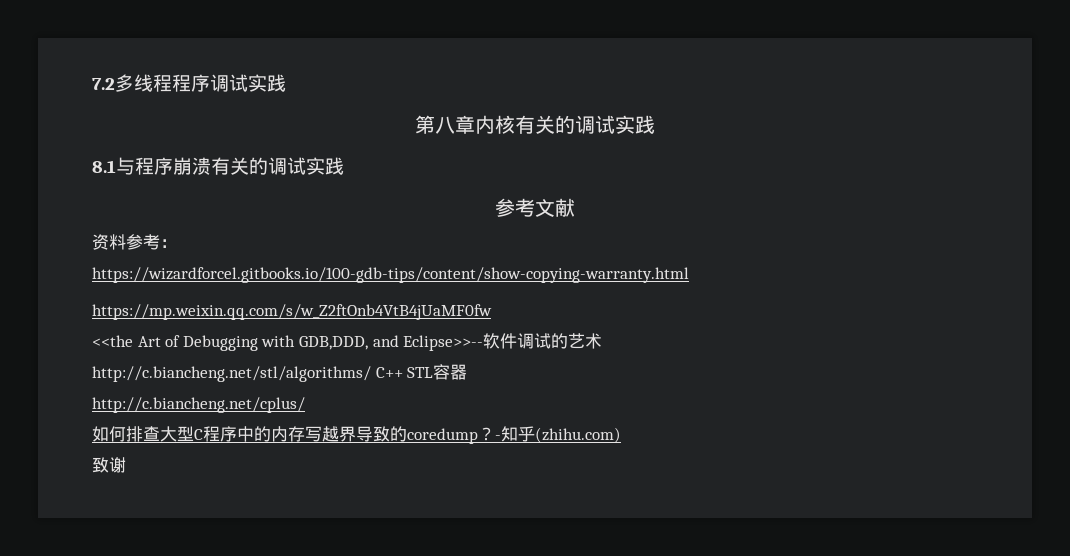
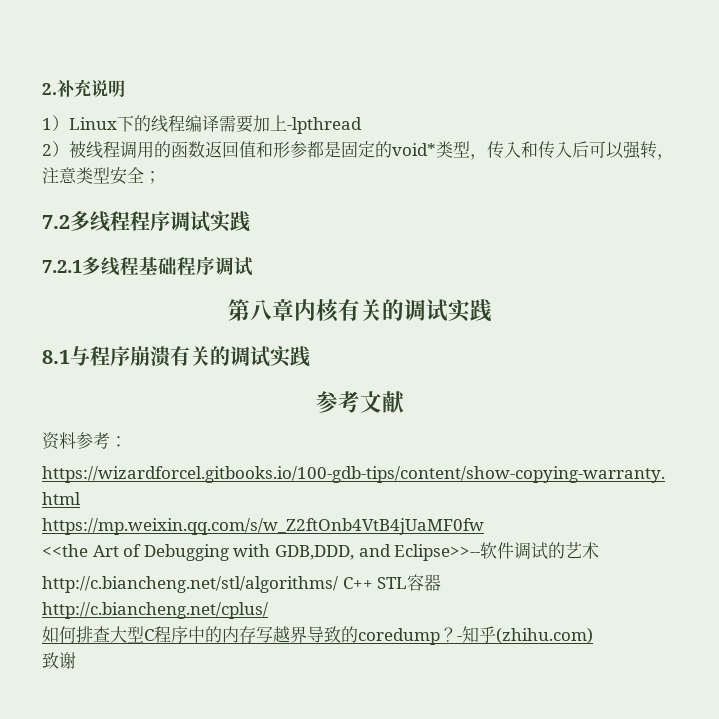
(92, 84) none -> [42,79,125,97] [42,115,362,134] [42,141,674,160] [42,167,161,185] 2.补充说明 // 1）Linux下的线程编译需要加上-lpthread // 2）被线程调用的函数返回值和形参都是固定的void*类型，传入和传入后可以强转，注意类型安全； //
(286, 83) none -> [42,256,253,276] // 7.2.1多线程基础程序调试

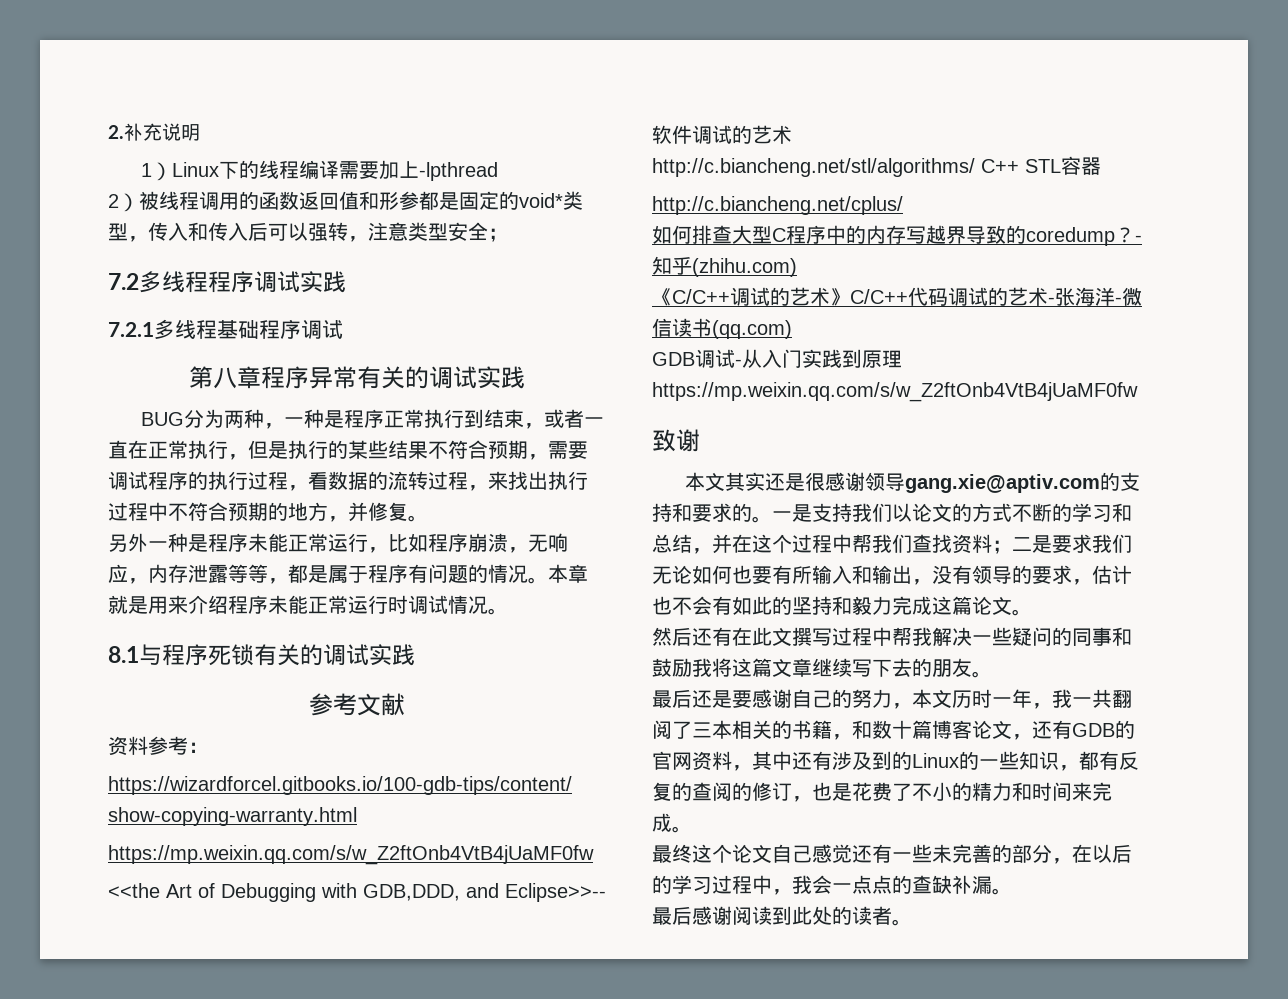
[293,299,492,323] 内核有关的调试实践 -> [261,366,525,389] [140,409,604,429] [108,440,588,460] [108,471,588,491] [108,502,428,522] [108,533,568,553] [108,564,588,584] [108,595,508,615] 程序异常有关的调试实践 // BUG分为两种，一种是程序正常执行到结束，或者一直在正常执行，但是执行的某些结果不符合预期，需要调试程序的执行过程，看数据的流转过程，来找出执行过程中不符合预期的地方，并修复。 // 另外一种是程序未能正常运行，比如程序崩溃，无响应，内存泄露等等，都是属于程序有问题的情况。本章就是用来介绍程序未能正常运行时调试情况。
[130,346,170,367] 崩溃 -> [208,644,254,666] 死锁
[42,652,76,669] 致谢 -> [652,287,1142,306] [652,318,792,339] [652,349,902,368] [652,382,1138,402] [652,429,700,452] [684,472,1140,493] [652,503,1132,523] [652,534,1132,554] [652,565,1132,585] [652,596,1032,616] [652,627,1132,646] [652,658,992,678] [652,689,1132,709] [652,720,1135,740] [652,751,1139,771] [652,782,1112,802] [652,813,692,833] [652,844,1132,864] [652,875,1012,895] [652,906,912,926] 《C/C++调试的艺术》C/C++代码调试的艺术-张海洋-微信读书(qq.com) // GDB调试-从入门实践到原理https://mp.weixin.qq.com/s/w_Z2ftOnb4VtB4jUaMF0fw // 致谢 // 本文其实还是很感谢领导gang.xie@aptiv.com的支持和要求的。一是支持我们以论文的方式不断的学习和总结，并在这个过程中帮我们查找资料；二是要求我们无论如何也要有所输入和输出，没有领导的要求，估计也不会有如此的坚持和毅力完成这篇论文。 // 然后还有在此文撰写过程中帮我解决一些疑问的同事和鼓励我将这篇文章继续写下去的朋友。 // 最后还是要感谢自己的努力，本文历时一年，我一共翻阅了三本相关的书籍，和数十篇博客论文，还有GDB的官网资料，其中还有涉及到的Linux的一些知识，都有反复的查阅的修订，也是花费了不小的精力和时间来完成。 // 最终这个论文自己感觉还有一些未完善的部分，在以后的学习过程中，我会一点点的查缺补漏。 // 最后感谢阅读到此处的读者。

